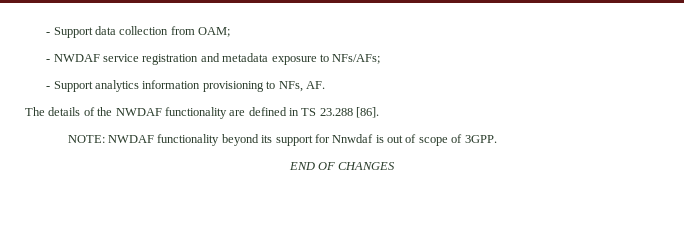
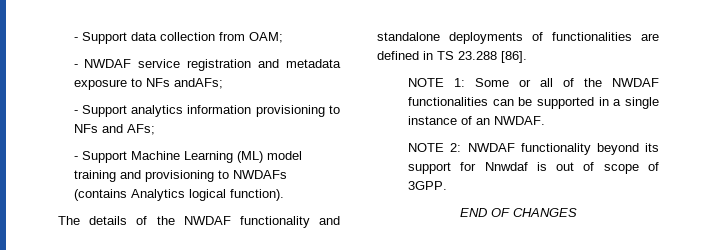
[332,54,381,64] NFs/AFs; -> [145,78,223,89] NFs andAFs;
[278,81,325,92] NFs, AF. -> [73,124,155,135] [73,151,302,163] [73,170,287,182] [73,189,284,201] NFs and AFs; // - Support Machine Learning (ML) model training and provisioning to NWDAFs (contains Analytics logical function).
(227, 113) none -> [319,216,340,225] [377,32,632,44] and standalone deployments of functionalities
[67,135,105,143] NOTE: -> [408,78,659,87] [408,97,659,109] [408,116,546,125] [408,143,462,152] NOTE 1: Some or all of the NWDAF functionalities can be supported in a single instance of an NWDAF. // NOTE 2:

